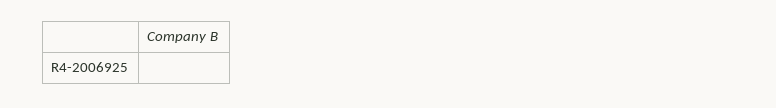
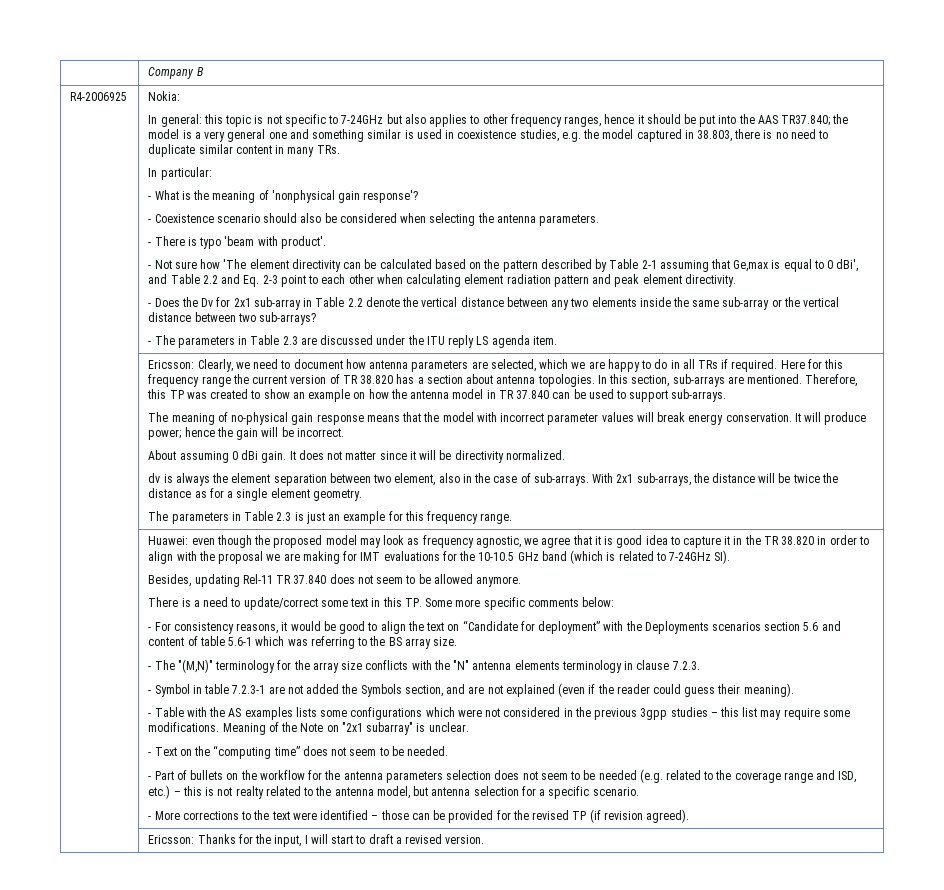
(129, 67) none -> [148,91,181,101] [148,114,849,127] [148,129,829,142] [148,144,340,157] [148,167,212,180] [148,190,419,203] [148,213,600,226] [148,236,326,249] [148,259,859,272] [148,274,736,287] [148,297,840,310] [148,312,317,325] [148,335,557,348] [148,359,844,372] [148,374,858,387] [147,389,727,402] [148,412,867,425] [148,427,344,440] [148,450,565,463] [148,473,838,486] [148,488,362,501] [148,511,513,524] [148,535,869,548] [148,550,731,564] [148,574,522,587] [148,597,615,610] [148,620,841,634] [148,636,458,649] [148,659,700,673] [148,683,794,697] [148,707,850,720] [148,722,469,735] [148,745,449,759] [148,769,857,783] [148,785,639,799] [148,809,689,823] [148,834,485,847] Nokia: // In general: this topic is not specific to 7-24GHz but also applies to other frequency ranges, hence it should be put into the AAS TR37.840; the model is a very general one and something similar is used in coexistence studies, e.g. the model captured in 38.803, there is no need to duplicate similar content in many TRs. // In particular: // - What is the meaning of 'nonphysical gain response'? // - Coexistence scenario should also be considered when selecting the antenna parameters. // - There is typo 'beam with product'. // - Not sure how 'The element directivity can be calculated based on the pattern described by Table 2-1 assuming that Ge,max is equal to 0 dBi', and Table 2.2 and Eq. 2-3 point to each other when calculating element radiation pattern and peak element directivity. // - Does the Dv for 2x1 sub-array in Table 2.2 denote the vertical distance between any two elements inside the same sub-array or the vertical distance between two sub-arrays? // - The parameters in Table 2.3 are discussed under the ITU reply LS agenda item. // | Ericsson: Clearly, we need to document how antenna parameters are selected, which we are happy to do in all TRs if required. Here for this frequency range the current version of TR 38.820 has a section about antenna topologies. In this section, sub-arrays are mentioned. Therefore, this TP was created to show an example on how the antenna model in TR 37.840 can be used to support sub-arrays. // The meaning of no-physical gain response means that the model with incorrect parameter values will break energy conservation. It will produce power; hence the gain will be incorrect. // About assuming 0 dBi gain. It does not matter since it will be directivity normalized. // dv is always the element separation between two element, also in the case of sub-arrays. With 2x1 sub-arrays, the distance will be twice the distance as for a single element geometry. // The parameters in Table 2.3 is just an example for this frequency range. // | Huawei: even though the proposed model may look as frequency agnostic, we agree that it is good idea to capture it in the TR 38.820 in order to align with the proposal we are making for IMT evaluations for the 10-10.5 GHz band (which is related to 7-24GHz SI). // Besides, updating Rel-11 TR 37.840 does not seem to be allowed anymore. // There is a need to update/correct some text in this TP. Some more specific comments below: // - For consistency reasons, it would be good to align the text on “Candidate for deployment” with the Deployments scenarios section 5.6 and content of table 5.6-1 which was referring to the BS array size. // - The "(M,N)" terminology for the array size conflicts with the "N" antenna elements terminology in clause 7.2.3. // - Symbol in table 7.2.3-1 are not added the Symbols section, and are not explained (even if the reader could guess their meaning). // - Table with the AS examples lists some configurations which were not considered in the previous 3gpp studies – this list may require some modifications. Meaning of the Note on "2x1 subarray" is unclear. // - Text on the “computing time” does not seem to be needed. // - Part of bullets on the workflow for the antenna parameters selection does not seem to be needed (e.g. related to the coverage range and ISD, etc.) – this is not realty related to the antenna model, but antenna selection for a specific scenario. // - More corrections to the text were identified – those can be provided for the revised TP (if revision agreed). // | Ericsson: Thanks for the input, I will start to draft a revised version.

